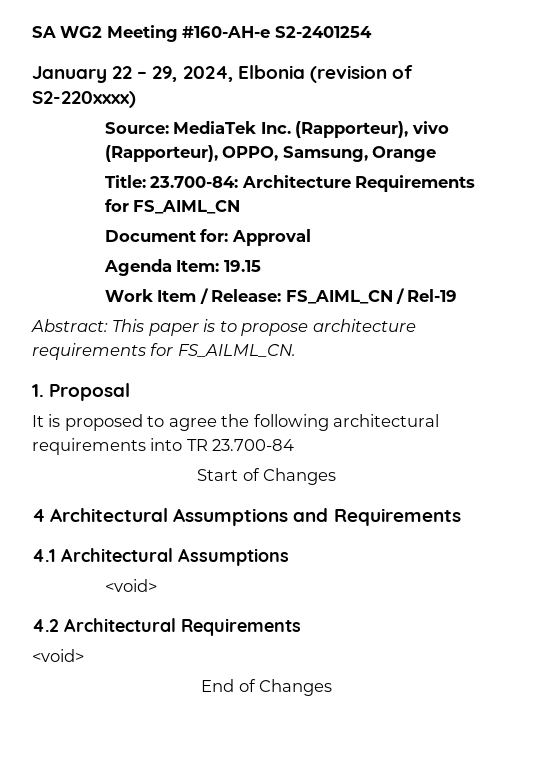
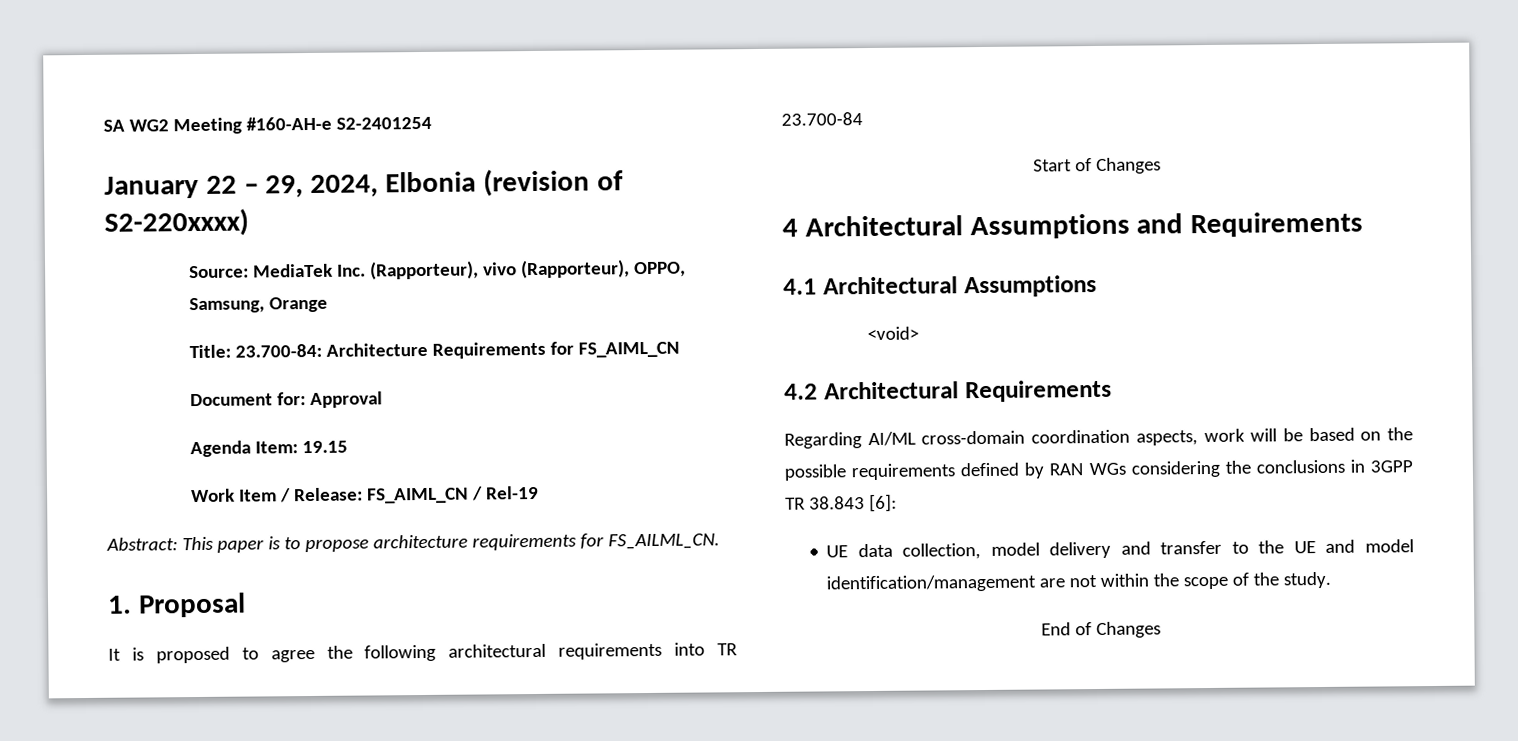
[32,649,84,662] <void> -> [784,427,1413,449] [784,459,1413,481] [785,493,897,513] [826,539,1414,560] [826,571,1332,593] Regarding AI/ML cross-domain coordination aspects, work will be based on the possible requirements defined by RAN WGs considering the conclusions in 3GPP TR 38.843 [6]: // UE data collection, model delivery and transfer to the UE and model identification/management are not within the scope of the study.

